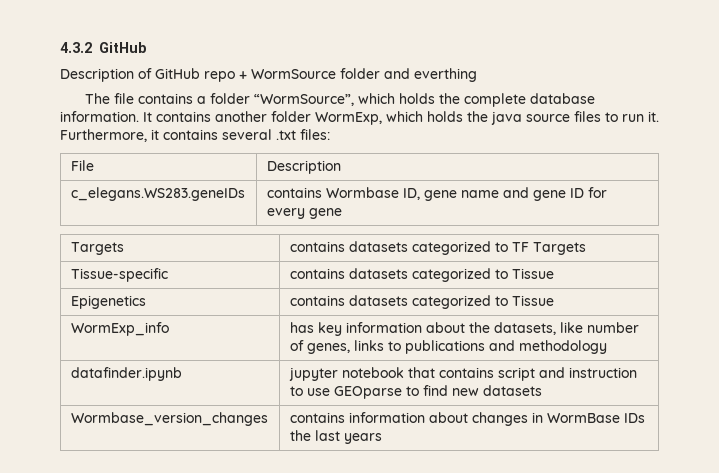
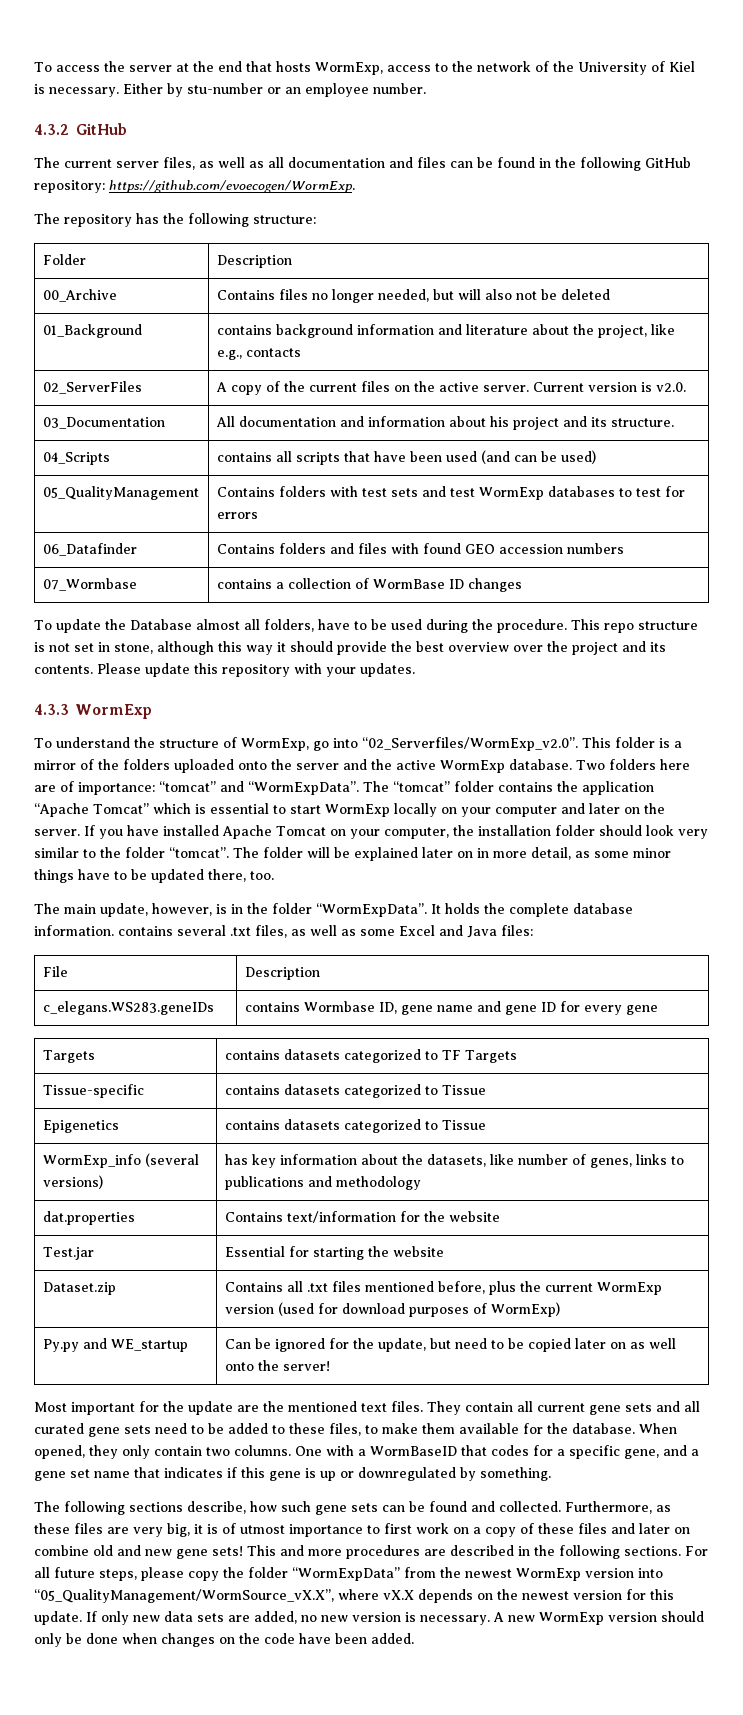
[60,42,147,53] [60,68,477,82] [85,93,396,106] 4.3.2 GitHub // Description of GitHub repo + WormSource folder and everthing // The file contains a folder “WormSource”, which -> [34,61,695,75] [34,83,426,97] [34,123,127,135] [34,157,691,171] [34,180,355,193] [34,213,316,227] [42,254,86,265] [216,255,292,268] [42,289,117,302] [216,289,610,303] [42,324,142,338] [216,324,675,338] [216,348,301,360] [42,381,142,394] [215,381,686,395] [42,417,165,429] [215,416,674,430] [42,452,110,465] [216,450,596,465] [42,486,199,500] [216,486,685,500] [216,512,258,519] [42,543,137,556] [216,543,624,554] [42,578,137,591] [216,578,522,592] [34,619,698,633] [34,641,666,655] [34,663,415,677] [34,704,152,719] [34,737,682,751] [34,759,690,773] [34,781,654,795] [34,803,665,817] [34,825,708,839] [34,847,671,861] [34,869,274,883] [34,903,441,917] To access the server at the end that hosts WormExp, access to the network of the University of Kiel is necessary. Either by stu-number or an employee number. // 4.3.2 GitHub // The current server files, as well as all documentation and files can be found in the following GitHub repository: https://github.com/evoecogen/WormExp. // The repository has the following structure: // Folder | Description // 00_Archive | Contains files no longer needed, but will also not be deleted // 01_Background | contains background information and literature about the project, like e.g., contacts // 02_ServerFiles | A copy of the current files on the active server. Current version is v2.0. // 03_Documentation | All documentation and information about his project and its structure. // 04_Scripts | contains all scripts that have been used (and can be used) // 05_QualityManagement | Contains folders with test sets and test WormExp databases to test for errors // 06_Datafinder | Contains folders and files with found GEO accession numbers // 07_Wormbase | contains a collection of WormBase ID changes // To update the Database almost all folders, have to be used during the procedure. This repo structure is not set in stone, although this way it should provide the best overview over the project and its contents. Please update this repository with your updates. // 4.3.3 WormExp // To understand the structure of WormExp, go into “02_Serverfiles/WormExp_v2.0”. This folder is a mirror of the folders uploaded onto the server and the active WormExp database. Two folders here are of importance: “tomcat” and “WormExpData”. The “tomcat” folder contains the application “Apache Tomcat” which is essential to start WormExp locally on your computer and later on the server. If you have installed Apache Tomcat on your computer, the installation folder should look very similar to the folder “tomcat”. The folder will be explained later on in more detail, as some minor things have to be updated there, too. // The main update, however, is in the folder “WormExpData”. It
[143,111,659,125] [60,129,296,142] It contains another folder WormExp, which holds the java source files to run it. Furthermore, it contains several .txt -> [118,925,497,938] contains several .txt files, as well as some Excel and Java
(169, 329) none -> [144,1153,199,1167] [42,1175,103,1189] (several versions)
[70,367,182,381] [288,367,637,381] [289,385,542,399] [70,412,268,426] [289,412,645,426] [289,430,382,444] datafinder.ipynb | jupyter notebook that contains script and instruction to use GEOparse to find new datasets // Wormbase_version_changes | contains information about changes in WormBase IDs the last years -> [42,1211,135,1225] [224,1211,500,1223] [42,1247,94,1260] [224,1246,444,1260] [42,1282,116,1295] [224,1281,662,1295] [224,1302,560,1317] [42,1338,188,1352] [224,1338,676,1352] [224,1360,330,1371] [34,1401,700,1415] [34,1423,677,1437] [34,1445,699,1459] [34,1467,551,1481] [34,1501,671,1515] [34,1523,690,1537] [34,1545,708,1559] [34,1567,663,1581] [34,1589,674,1603] [34,1611,704,1625] [34,1633,414,1647] dat.properties | Contains text/information for the website // Test.jar | Essential for starting the website // Dataset.zip | Contains all .txt files mentioned before, plus the current WormExp version (used for download purposes of WormExp) // Py.py and WE_startup | Can be ignored for the update, but need to be copied later on as well onto the server! // Most important for the update are the mentioned text files. They contain all current gene sets and all curated gene sets need to be added to these files, to make them available for the database. When opened, they only contain two columns. One with a WormBaseID that codes for a specific gene, and a gene set name that indicates if this gene is up or downregulated by something. // The following sections describe, how such gene sets can be found and collected. Furthermore, as these files are very big, it is of utmost importance to first work on a copy of these files and later on combine old and new gene sets! This and more procedures are described in the following sections. For all future steps, please copy the folder “WormExpData” from the newest WormExp version into “05_QualityManagement/WormSource_vX.X”, where vX.X depends on the newest version for this update. If only new data sets are added, no new version is necessary. A new WormExp version should only be done when changes on the code have been added.

